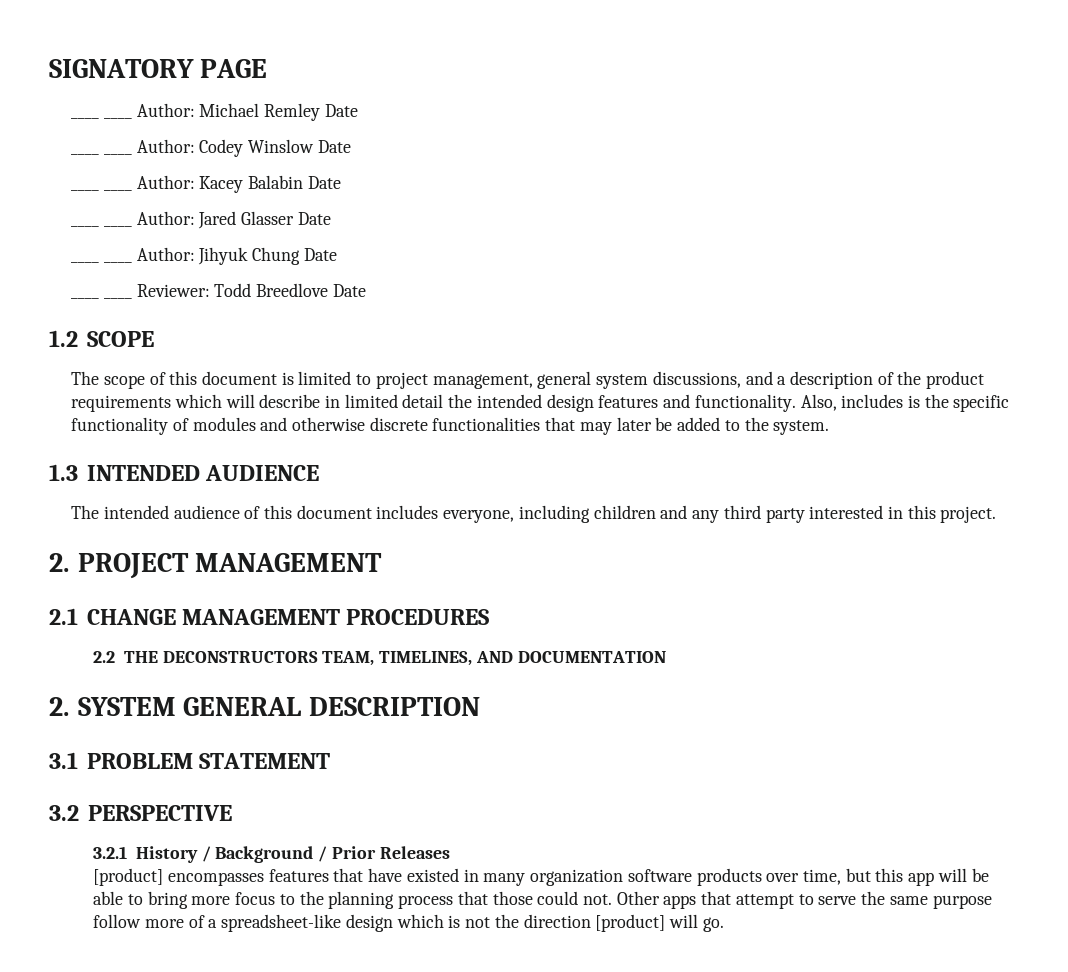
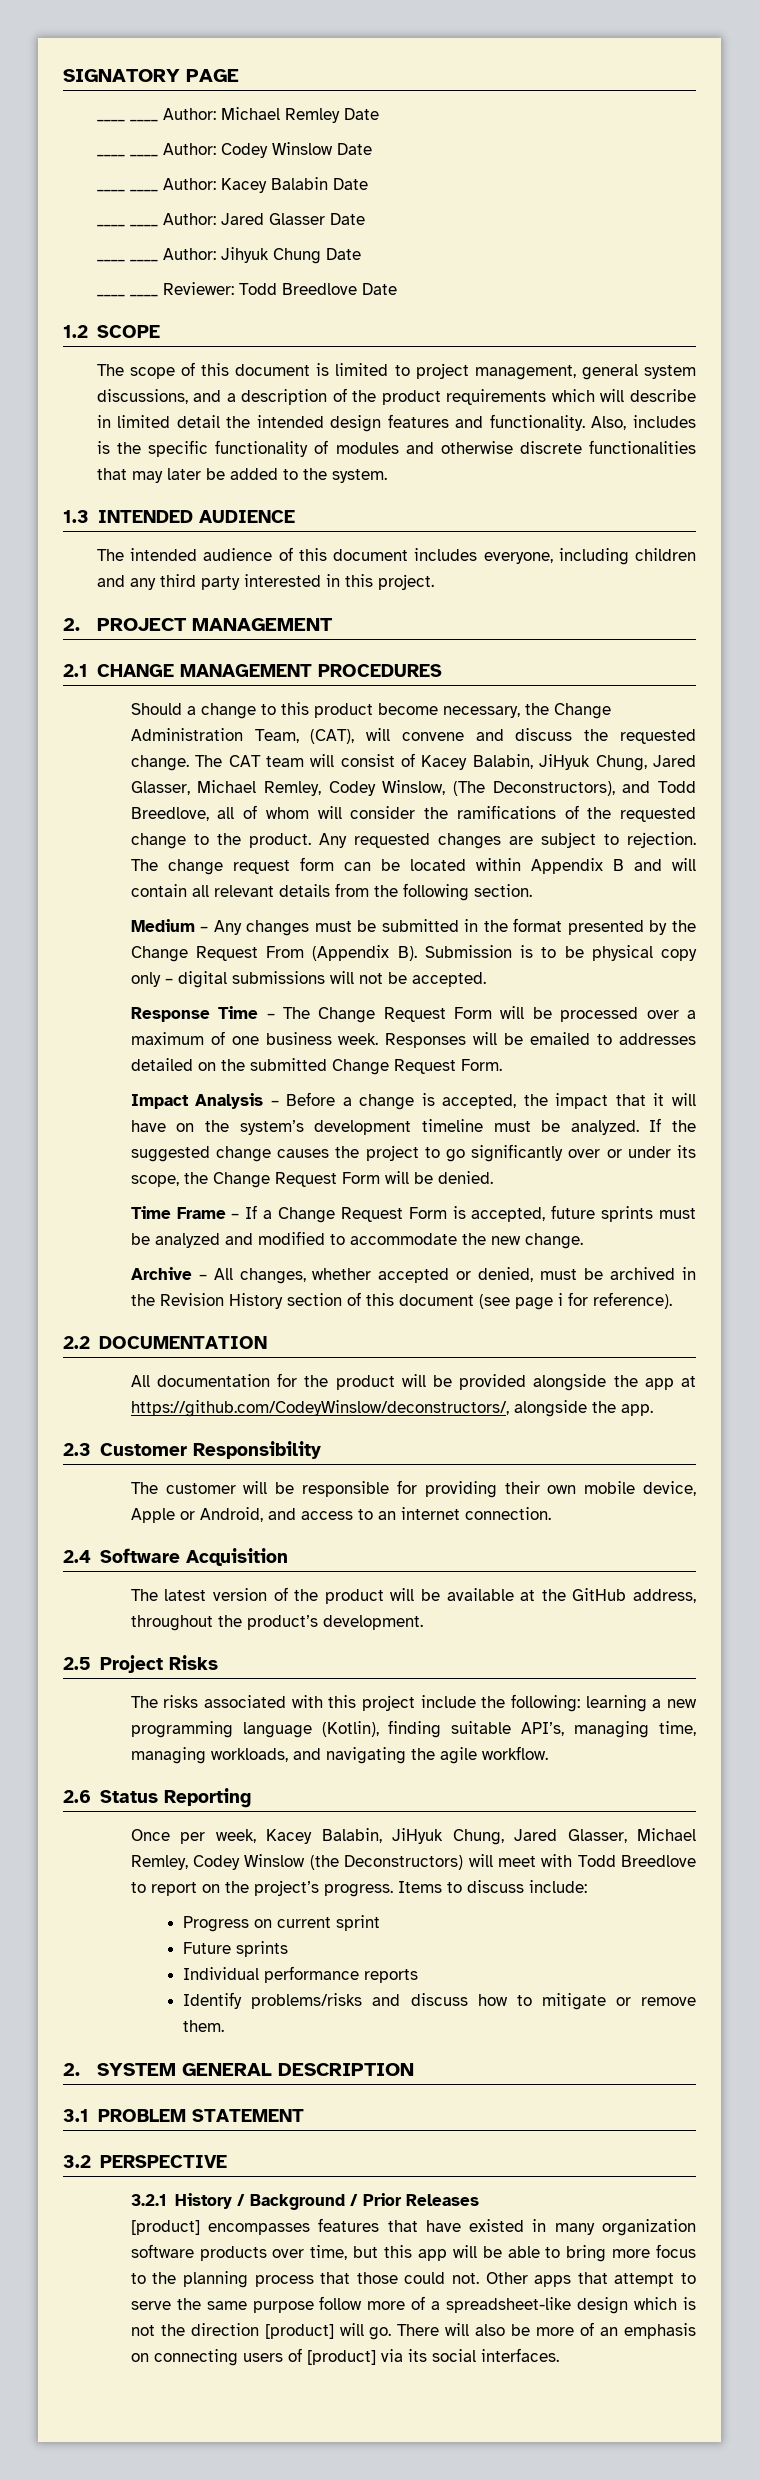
[93,651,666,666] 2.2 THE DECONSTRUCTORS TEAM, TIMELINES, AND DOCUMENTATION -> [130,702,611,719] [130,728,696,744] [130,753,696,771] [130,780,696,796] [130,805,696,822] [130,832,696,849] [130,857,696,875] [130,883,532,901] [130,918,696,936] [130,945,697,962] [130,971,486,988] [130,1006,696,1023] [130,1031,696,1048] [130,1058,502,1075] [130,1092,696,1110] [130,1118,697,1135] [130,1144,697,1162] [130,1171,493,1188] [130,1205,696,1223] [130,1231,583,1249] [130,1267,696,1284] [130,1292,672,1310] [63,1336,267,1349] [130,1373,697,1391] [130,1400,653,1417] [63,1441,321,1459] [130,1480,696,1498] [130,1507,551,1523] [63,1548,288,1566] [130,1587,696,1604] [130,1615,423,1631] [63,1655,218,1673] [130,1694,697,1712] [130,1720,696,1738] [130,1746,548,1764] [63,1788,251,1808] [130,1828,697,1845] [130,1854,696,1870] [130,1880,587,1897] [183,1915,381,1932] [183,1941,289,1957] [183,1966,419,1983] [183,1992,696,2010] [183,2020,225,2032] Should a change to this product become necessary, the Change Administration Team, (CAT), will convene and discuss the requested change. The CAT team will consist of Kacey Balabin, JiHyuk Chung, Jared Glasser, Michael Remley, Codey Winslow, (The Deconstructors), and Todd Breedlove, all of whom will consider the ramifications of the requested change to the product. Any requested changes are subject to rejection. The change request form can be located within Appendix B and will contain all relevant details from the following section. // Medium – Any changes must be submitted in the format presented by the Change Request From (Appendix B). Submission is to be physical copy only – digital submissions will not be accepted. // Response Time – The Change Request Form will be processed over a maximum of one business week. Responses will be emailed to addresses detailed on the submitted Change Request Form. // Impact Analysis – Before a change is accepted, the impact that it will have on the system’s development timeline must be analyzed. If the suggested change causes the project to go significantly over or under its scope, the Change Request Form will be denied. // Time Frame – If a Change Request Form is accepted, future sprints must be analyzed and modified to accommodate the new change. // Archive – All changes, whether accepted or denied, must be archived in the Revision History section of this document (see page i for reference). // 2.2 DOCUMENTATION // All documentation for the product will be provided alongside the app at https://github.com/CodeyWinslow/deconstructors/, alongside the app. // 2.3 Customer Responsibility // The customer will be responsible for providing their own mobile device, Apple or Android, and access to an internet connection. // 2.4 Software Acquisition // The latest version of the product will be available at the GitHub address, throughout the product’s development. // 2.5 Project Risks // The risks associated with this project include the following: learning a new programming language (Kotlin), finding suitable API’s, managing time, managing workloads, and navigating the agile workflow. // 2.6 Status Reporting // Once per week, Kacey Balabin, JiHyuk Chung, Jared Glasser, Michael Remley, Codey Winslow (the Deconstructors) will meet with Todd Breedlove to report on the project’s progress. Items to discuss include: // Progress on current sprint // Future sprints // Individual performance reports // Identify problems/risks and discuss how to mitigate or remove them.
(724, 924) none -> [397,2322,696,2339] [130,2348,559,2366] There will also be more of an emphasis on connecting users of [product] via its social interfaces.

